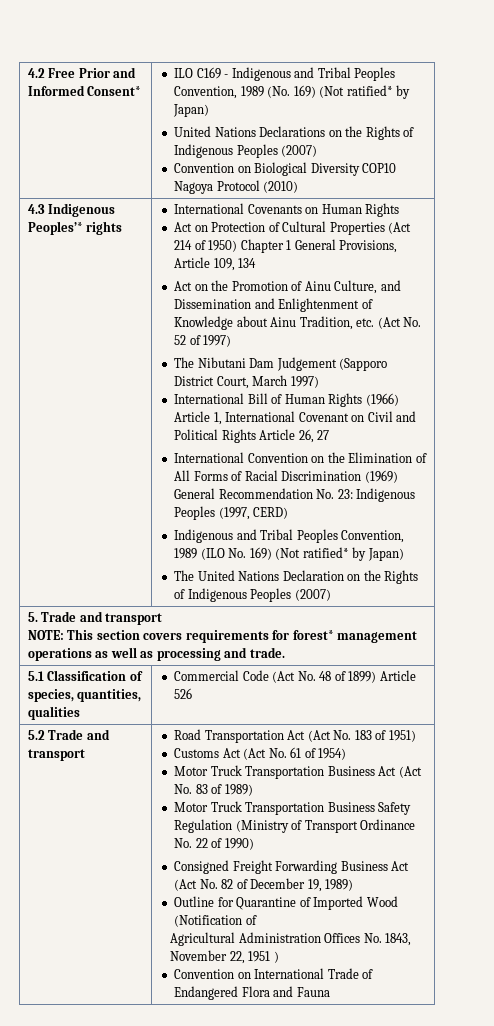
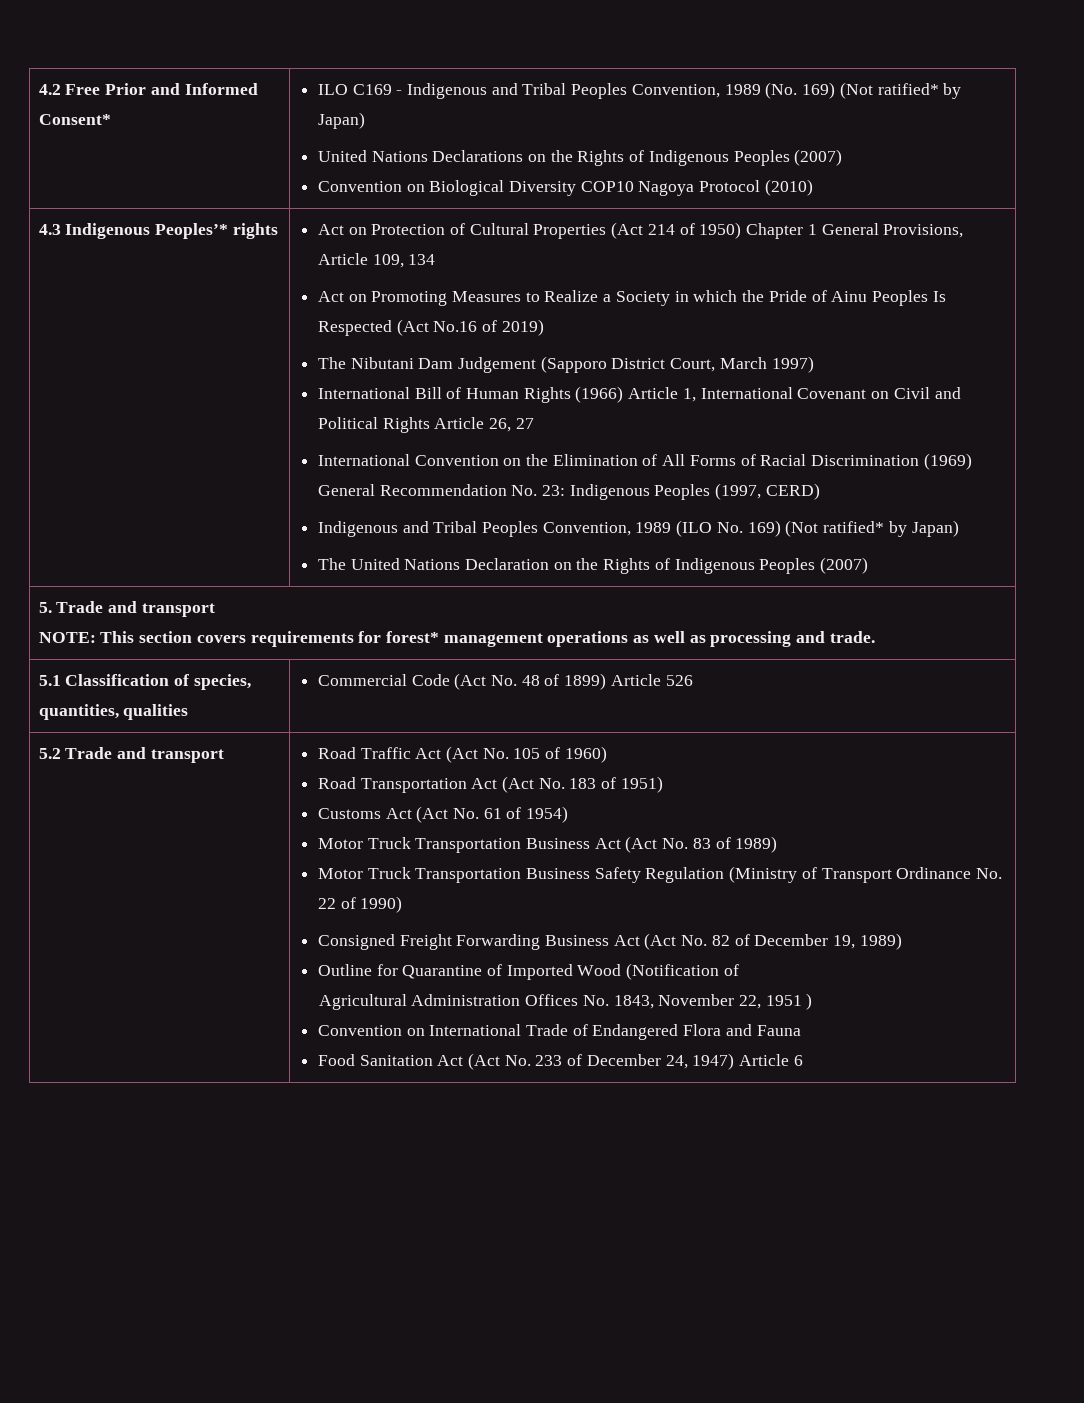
[174,203,400,217] International Covenants on Human Rights // -> (278, 231) none
[211,280,401,294] [174,298,373,312] [174,316,422,330] [174,335,232,347] the Promotion of Ainu Culture, and Dissemination and Enlightenment of Knowledge about Ainu Tradition, etc. (Act No. 52 of 1997) -> [371,290,946,306] [317,319,544,336] Promoting Measures to Realize a Society in which the Pride of Ainu Peoples Is Respected (Act No.16 of 2019)
(202, 734) none -> [360,746,607,763] [317,777,356,789] Traffic Act (Act No. 105 of 1960) // Road
(330, 992) none -> [317,1053,803,1070] // Food Sanitation Act (Act No. 233 of December 24, 1947) Article 6

